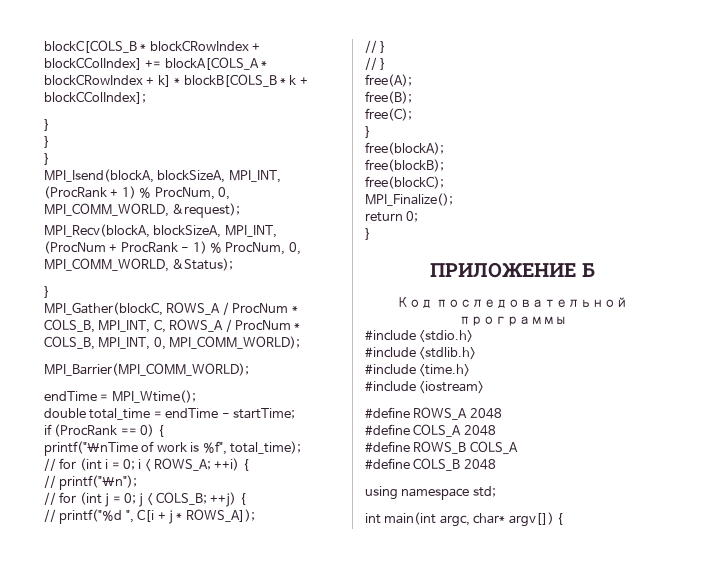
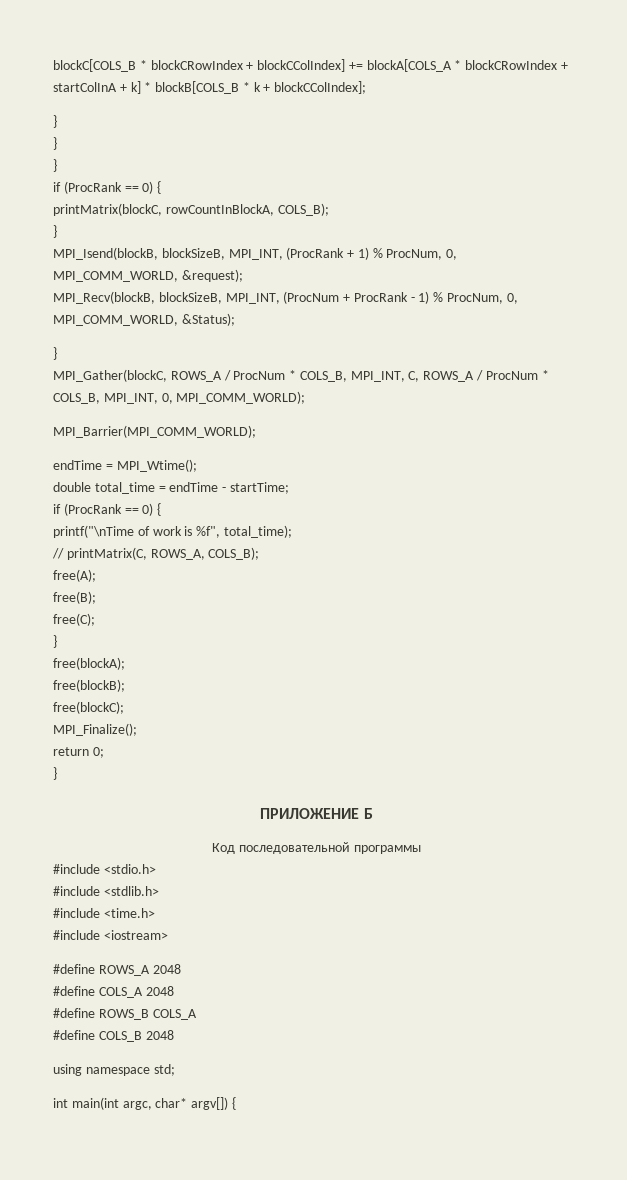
(155, 81) none -> [53,82,127,92] startColInA +
[44,169,226,183] MPI_Isend(blockA, blockSizeA, -> [53,181,162,194] [53,203,329,216] [53,225,57,238] [53,247,225,260] if (ProcRank == 0) { // printMatrix(blockC, rowCountInBlockA, COLS_B); // } // MPI_Isend(blockB, blockSizeB,
[44,224,222,238] MPI_Recv(blockA, blockSizeA, -> [53,291,222,304] MPI_Recv(blockB, blockSizeB,
[59,458,249,472] [44,475,138,490] [44,492,246,507] [44,509,255,524] [365,40,387,53] [365,57,387,70] for (int i = 0; i < ROWS_A; ++i) { // // printf("\n"); // // for (int j = 0; j < COLS_B; ++j) { // // printf("%d ", C[i + j * ROWS_A]); // // } // // } -> [66,547,260,560] printMatrix(C, ROWS_A, COLS_B);

